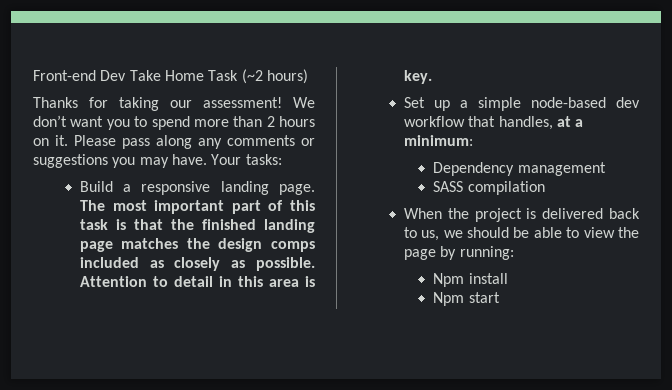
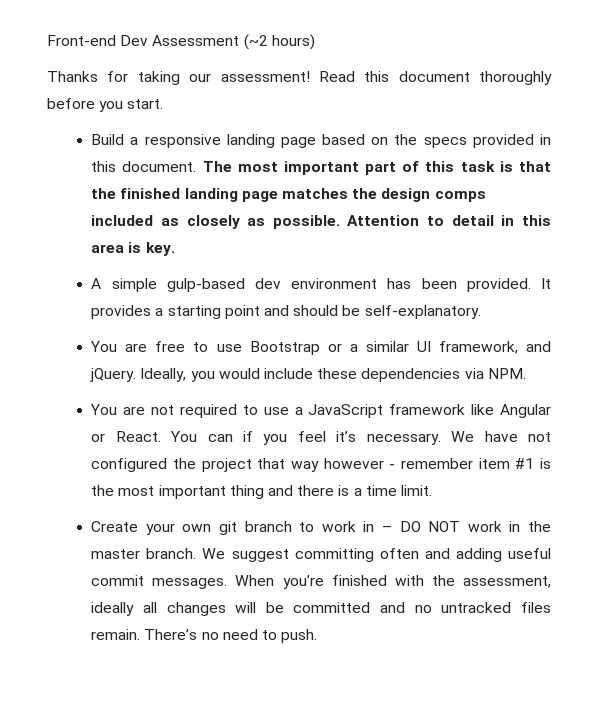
[129,70,239,81] Take Home Task -> [152,35,240,46] Assessment
[293,97,315,108] [33,115,315,130] [33,135,315,149] [33,154,282,168] [79,181,316,195] We don’t want you to spend more than 2 hours on it. Please pass along any comments or suggestions you may have. Your tasks: // Build a responsive landing page. -> [318,71,552,85] [47,98,164,112] [91,134,551,148] [91,161,197,172] Read this document thoroughly before you start. // Build a responsive landing page based on the specs provided in this document.
[403,97,640,111] [403,116,584,130] [403,135,473,146] [433,162,606,176] [433,181,545,195] [403,208,640,222] [403,227,639,241] [403,246,514,260] [433,273,508,287] [433,292,500,306] Set up a simple node-based dev workflow that handles, at a minimum: // Dependency management // SASS compilation // When the project is delivered back to us, we should be able to view the page by running: // Npm install // Npm start -> [91,278,551,292] [91,305,481,319] [90,341,552,355] [90,368,526,382] [90,404,551,418] [91,431,552,445] [91,458,551,472] [91,485,432,499] [91,521,552,535] [91,548,551,562] [91,575,551,589] [91,602,552,616] [91,629,318,643] A simple gulp-based dev environment has been provided. It provides a starting point and should be self-explanatory. // You are free to use Bootstrap or a similar UI framework, and jQuery. Ideally, you would include these dependencies via NPM. // You are not required to use a JavaScript framework like Angular or React. You can if you feel it’s necessary. We have not configured the project that way however - remember item #1 is the most important thing and there is a time limit. // Create your own git branch to work in – DO NOT work in the master branch. We suggest committing often and adding useful commit messages. When you’re finished with the assessment, ideally all changes will be committed and no untracked files remain. There’s no need to push.

